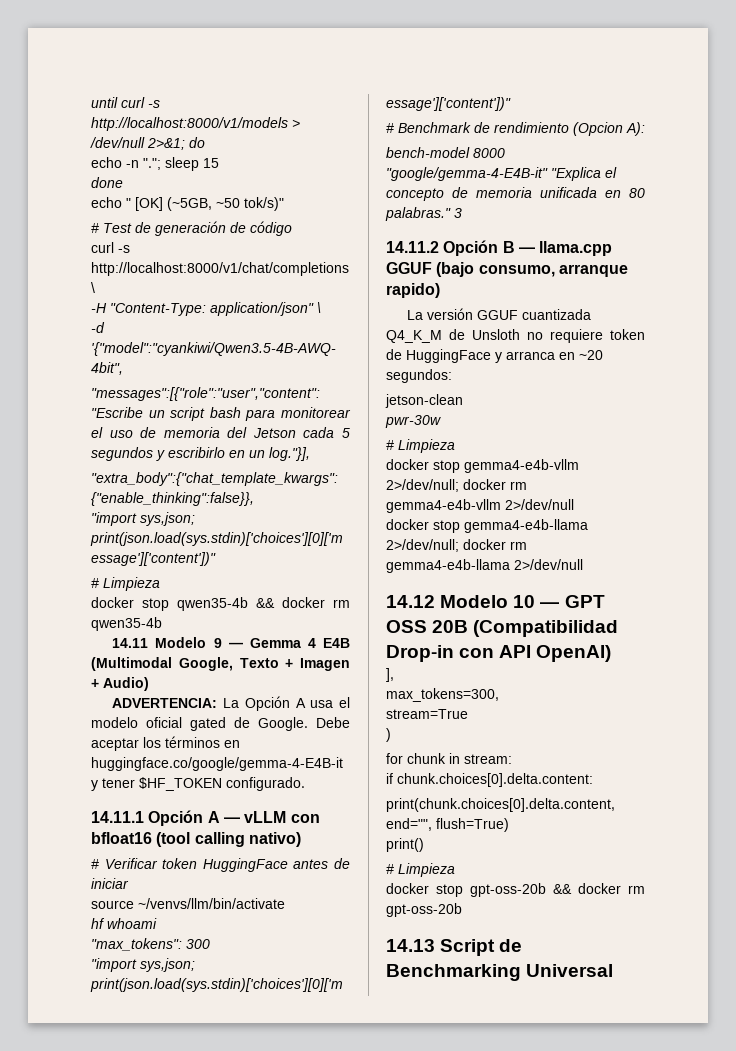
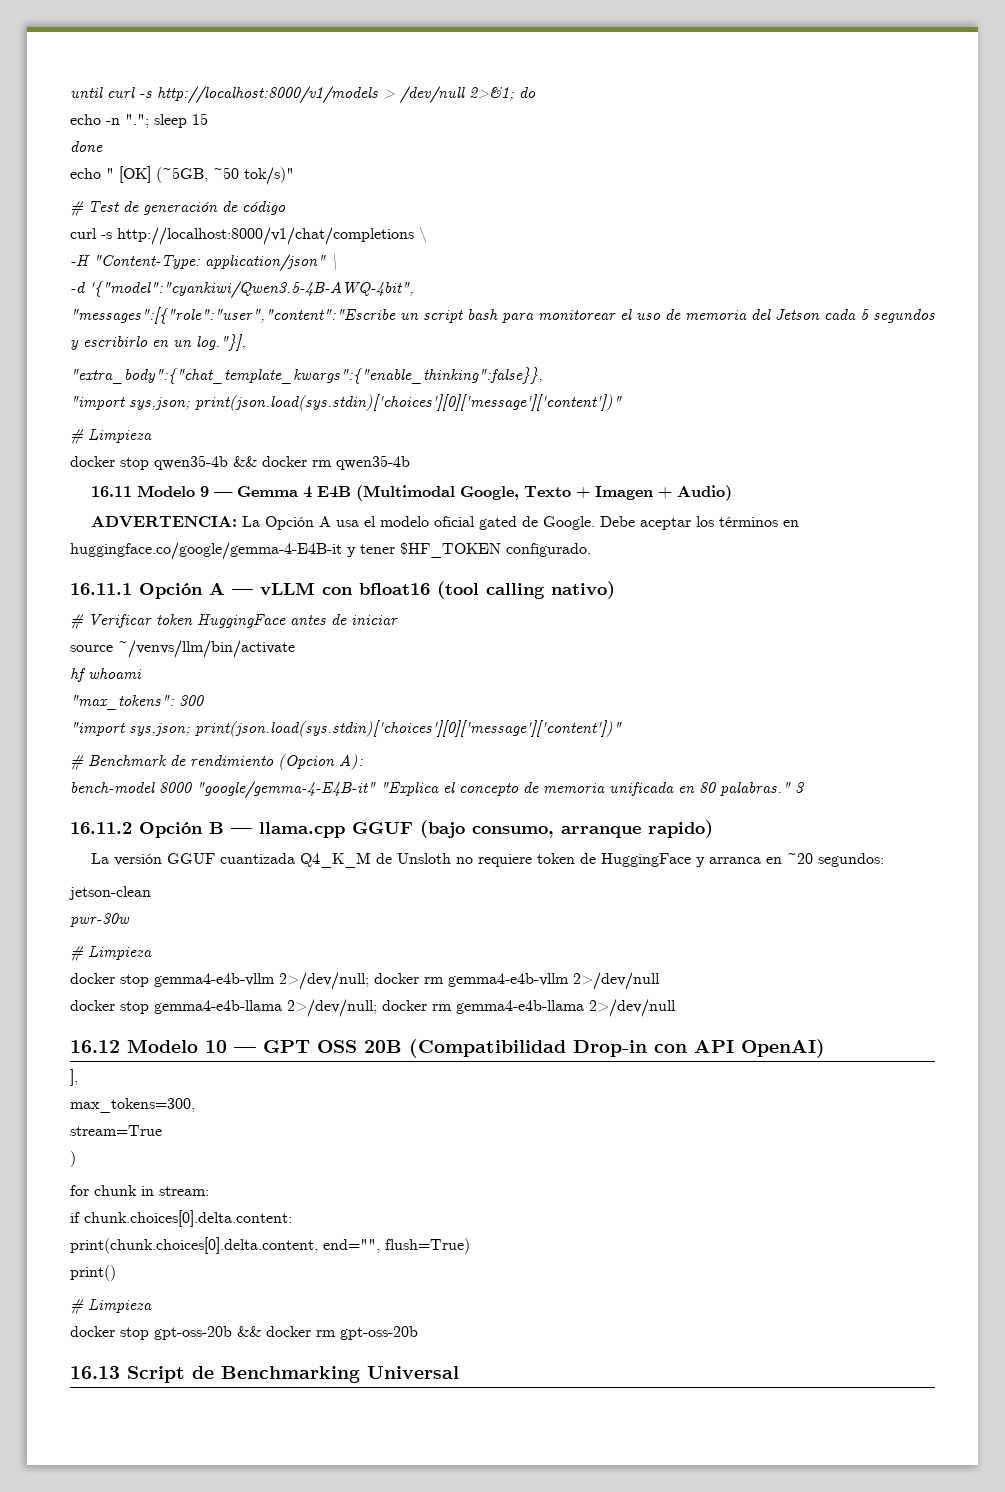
[112,638,149,648] 14.11 -> [91,486,133,497] 16.11
[91,811,144,823] 14.11.1 -> [70,583,132,595] 16.11.1
[386,241,439,253] 14.11.2 -> [70,822,132,834] 16.11.2
[386,595,435,608] 14.12 -> [70,1040,120,1053] 16.12
[386,939,435,952] 14.13 -> [70,1366,120,1379] 16.13

